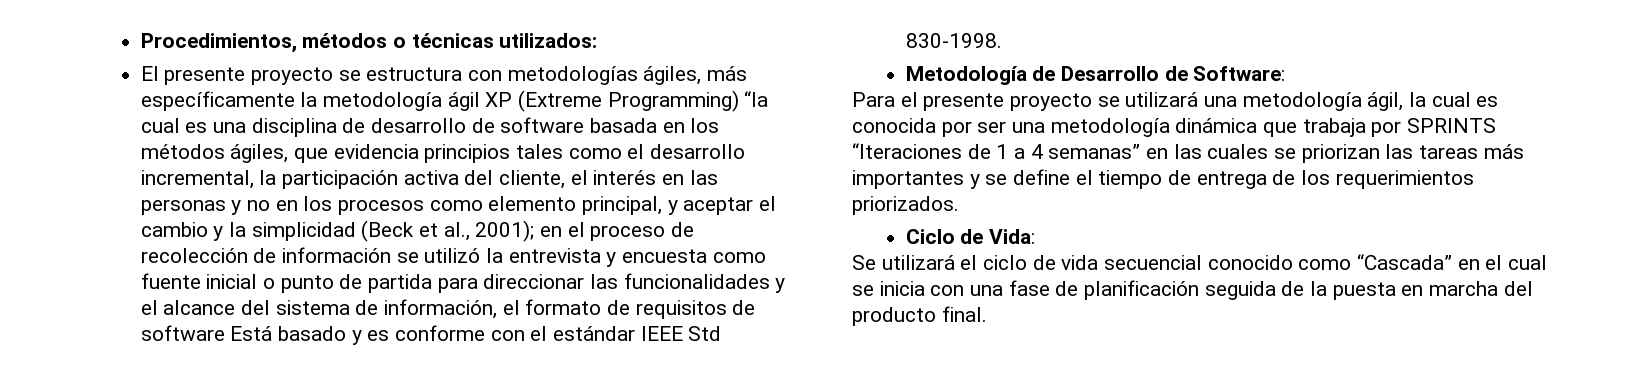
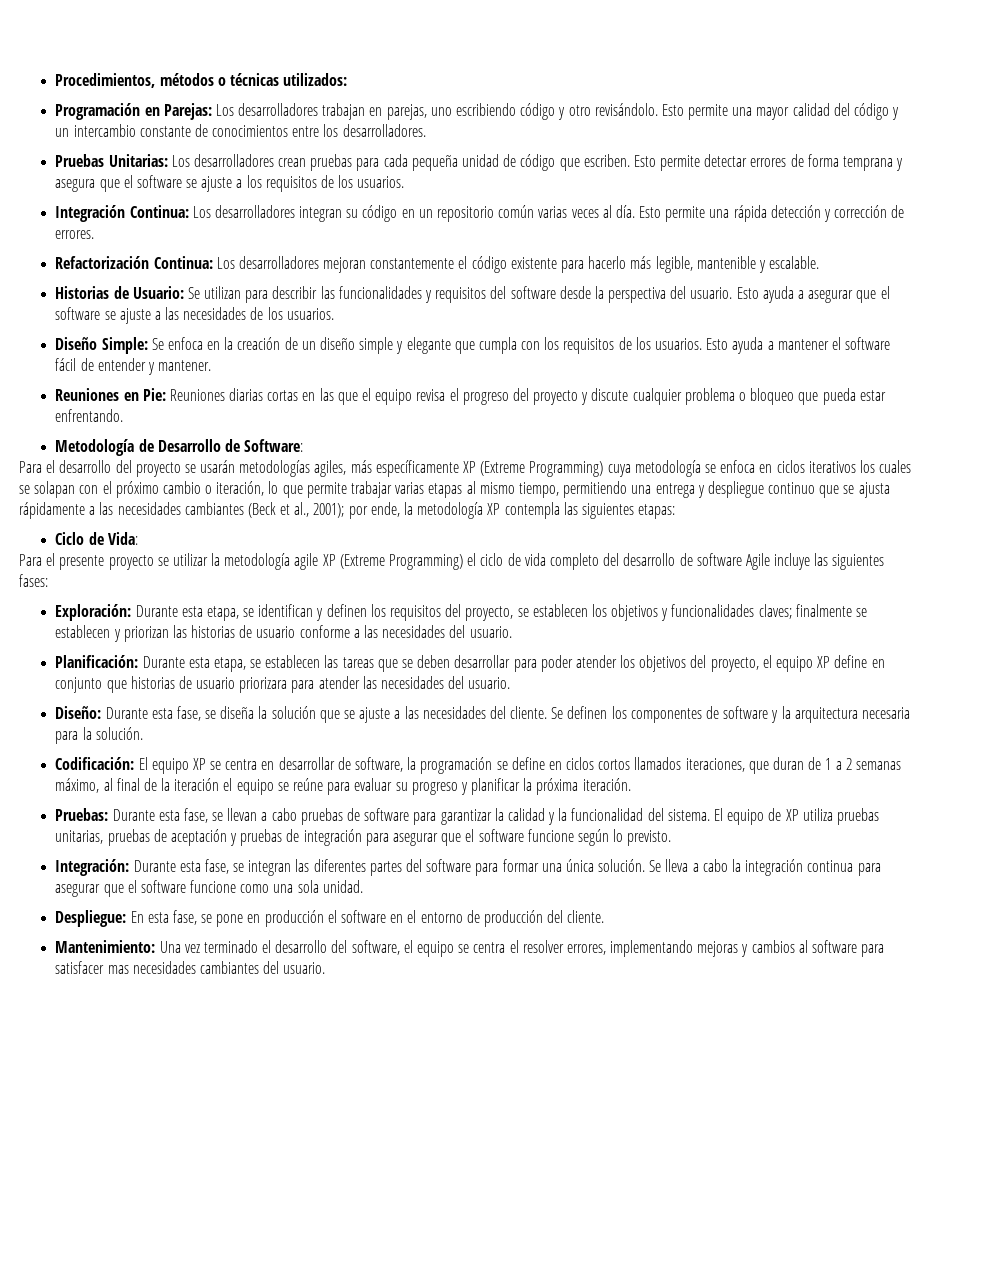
[140,66,747,85] [140,90,769,112] [140,117,720,137] [140,144,745,163] [140,170,718,189] [140,196,776,215] [140,220,694,242] [140,247,766,267] [140,273,786,293] [140,299,756,319] [140,325,722,345] [905,33,1002,48] El presente proyecto se estructura con metodologías ágiles, más específicamente la metodología ágil XP (Extreme Programming) “la cual es una disciplina de desarrollo de software basada en los métodos ágiles, que evidencia principios tales como el desarrollo incremental, la participación activa del cliente, el interés en las personas y no en los procesos como elemento principal, y aceptar el cambio y la simplicidad (Beck et al., 2001); en el proceso de recolección de información se utilizó la entrevista y encuesta como fuente inicial o punto de partida para direccionar las funcionalidades y el alcance del sistema de información, el formato de requisitos de software Está basado y es conforme con el estándar IEEE Std 830-1998. -> [55,103,900,120] [55,124,426,137] [55,154,904,171] [55,175,405,192] [55,205,905,222] [55,230,95,239] [55,256,820,273] [55,286,890,303] [55,307,334,324] [55,337,891,354] [55,358,212,375] [55,388,886,405] [55,409,124,422] Programación en Parejas: Los desarrolladores trabajan en parejas, uno escribiendo código y otro revisándolo. Esto permite una mayor calidad del código y un intercambio constante de conocimientos entre los desarrolladores. // Pruebas Unitarias: Los desarrolladores crean pruebas para cada pequeña unidad de código que escriben. Esto permite detectar errores de forma temprana y asegura que el software se ajuste a los requisitos de los usuarios. // Integración Continua: Los desarrolladores integran su código en un repositorio común varias veces al día. Esto permite una rápida detección y corrección de errores. // Refactorización Continua: Los desarrolladores mejoran constantemente el código existente para hacerlo más legible, mantenible y escalable. // Historias de Usuario: Se utilizan para describir las funcionalidades y requisitos del software desde la perspectiva del usuario. Esto ayuda a asegurar que el software se ajuste a las necesidades de los usuarios. // Diseño Simple: Se enfoca en la creación de un diseño simple y elegante que cumpla con los requisitos de los usuarios. Esto ayuda a mantener el software fácil de entender y mantener. // Reuniones en Pie: Reuniones diarias cortas en las que el equipo revisa el progreso del proyecto y discute cualquier problema o bloqueo que pueda estar enfrentando.
[923,92,1499,111] [852,118,1497,137] [852,143,1524,163] [852,169,1474,189] [852,196,959,215] [905,229,1035,244] [852,254,1548,270] [852,280,1533,300] [852,306,987,326] presente proyecto se utilizará una metodología ágil, la cual es conocida por ser una metodología dinámica que trabaja por SPRINTS “Iteraciones de 1 a 4 semanas” en las cuales se priorizan las tareas más importantes y se define el tiempo de entrega de los requerimientos priorizados. // Ciclo de Vida: // Se utilizará el ciclo de vida secuencial conocido como “Cascada” en el cual se inicia con una fase de planificación seguida de la puesta en marcha del producto final. -> [59,460,912,477] [19,481,890,498] [19,502,676,519] [55,532,138,545] [19,553,885,570] [19,574,48,587] [55,604,868,621] [55,625,512,642] [55,655,885,672] [55,676,511,693] [55,706,910,723] [55,727,143,744] [55,757,901,774] [55,778,631,795] [55,808,879,825] [55,829,672,846] [55,859,881,876] [55,880,363,897] [55,910,605,927] [55,940,885,957] [55,961,326,974] desarrollo del proyecto se usarán metodologías agiles, más específicamente XP (Extreme Programming) cuya metodología se enfoca en ciclos iterativos los cuales se solapan con el próximo cambio o iteración, lo que permite trabajar varias etapas al mismo tiempo, permitiendo una entrega y despliegue continuo que se ajusta rápidamente a las necesidades cambiantes (Beck et al., 2001); por ende, la metodología XP contempla las siguientes etapas: // Ciclo de Vida: // Para el presente proyecto se utilizar la metodología agile XP (Extreme Programming) el ciclo de vida completo del desarrollo de software Agile incluye las siguientes fases: // Exploración: Durante esta etapa, se identifican y definen los requisitos del proyecto, se establecen los objetivos y funcionalidades claves; finalmente se establecen y priorizan las historias de usuario conforme a las necesidades del usuario. // Planificación: Durante esta etapa, se establecen las tareas que se deben desarrollar para poder atender los objetivos del proyecto, el equipo XP define en conjunto que historias de usuario priorizara para atender las necesidades del usuario. // Diseño: Durante esta fase, se diseña la solución que se ajuste a las necesidades del cliente. Se definen los componentes de software y la arquitectura necesaria para la solución. // Codificación: El equipo XP se centra en desarrollar de software, la programación se define en ciclos cortos llamados iteraciones, que duran de 1 a 2 semanas máximo, al final de la iteración el equipo se reúne para evaluar su progreso y planificar la próxima iteración. // Pruebas: Durante esta fase, se llevan a cabo pruebas de software para garantizar la calidad y la funcionalidad del sistema. El equipo de XP utiliza pruebas unitarias, pruebas de aceptación y pruebas de integración para asegurar que el software funcione según lo previsto. // Integración: Durante esta fase, se integran las diferentes partes del software para formar una única solución. Se lleva a cabo la integración continua para asegurar que el software funcione como una sola unidad. // Despliegue: En esta fase, se pone en producción el software en el entorno de producción del cliente. // Mantenimiento: Una vez terminado el desarrollo del software, el equipo se centra el resolver errores, implementando mejoras y cambios al software para satisfacer mas necesidades cambiantes del usuario.

